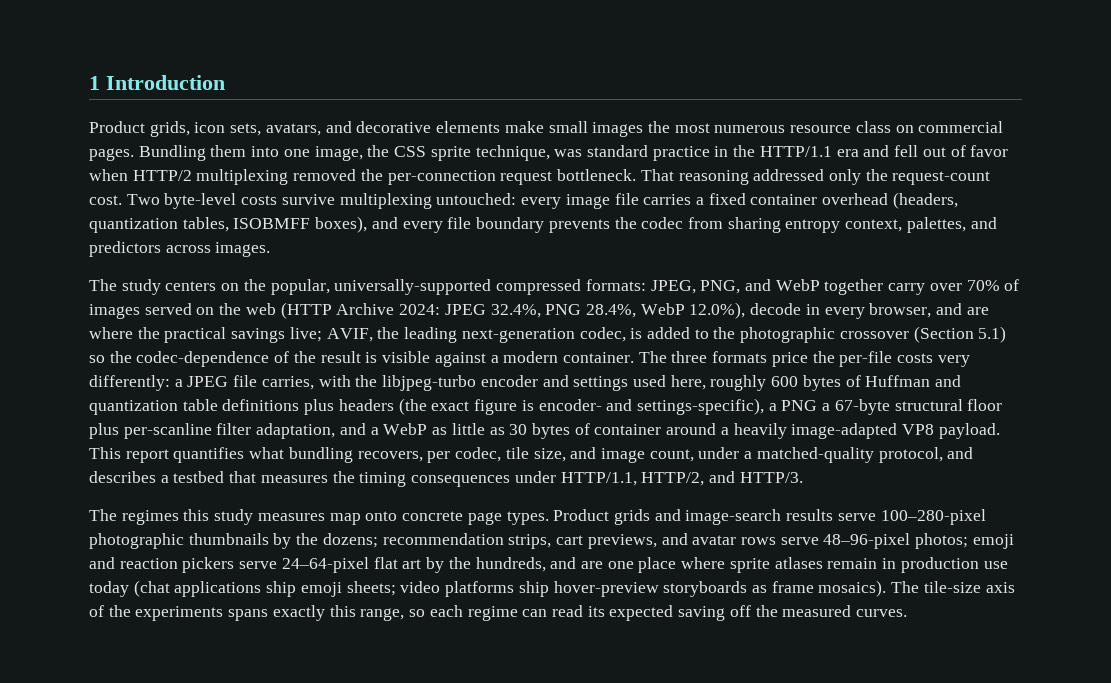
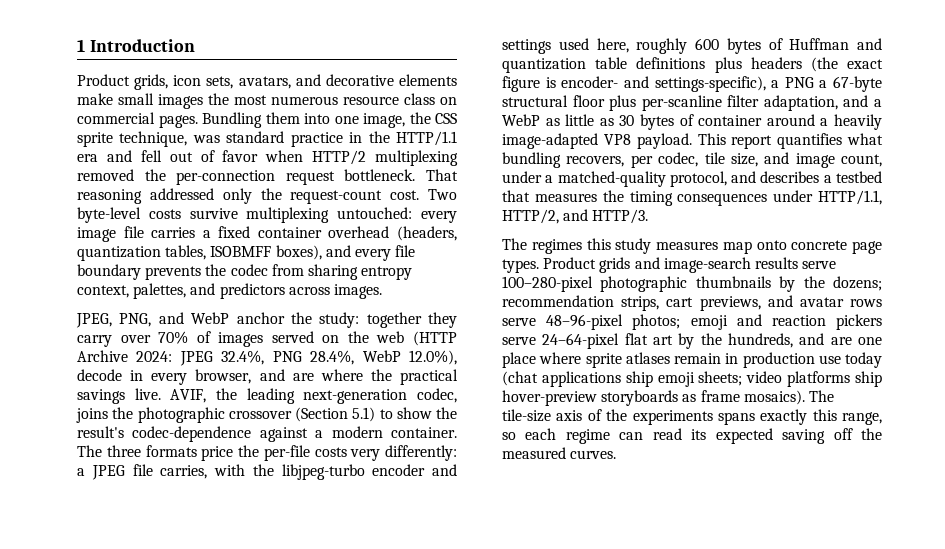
[89,279,884,295] The study centers on the popular, universally-supported compressed formats: JPEG, PNG, and WebP together -> [76,312,457,328] JPEG, PNG, and WebP anchor the study: together they
[289,327,322,342] live; -> [134,388,161,400] live.
[630,327,709,339] is added to -> [76,408,108,423] joins
[89,351,431,367] so the codec-dependence of the result is visible -> [379,407,457,419] [77,426,252,442] to show the result's codec-dependence

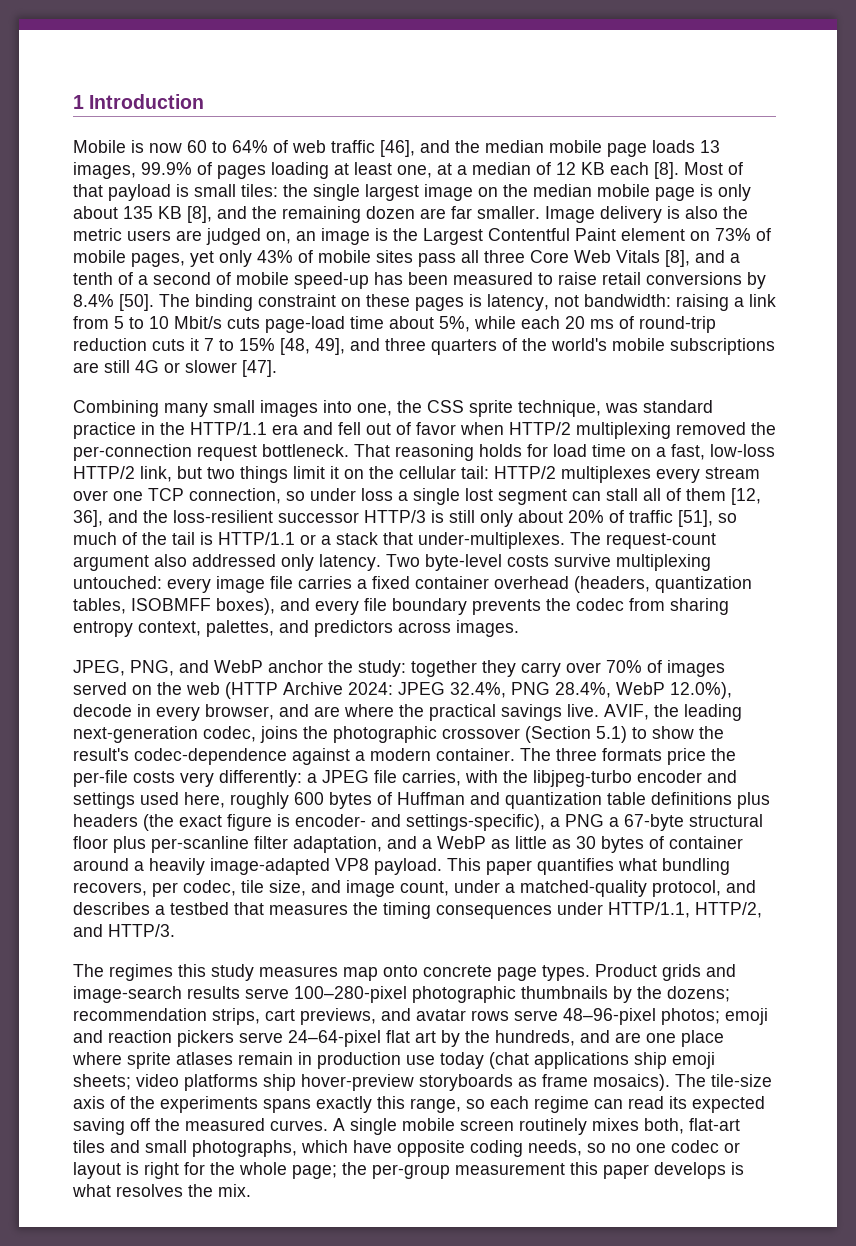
[77,74,457,90] [77,93,457,109] [77,112,405,128] Product grids, icon sets, avatars, and decorative elements make small images the most numerous resource class on commercial pages. Bundling them into one image, -> [73,140,720,157] [73,162,743,179] [73,184,751,201] [73,206,748,223] [73,228,771,245] [73,250,740,267] [73,272,766,289] [73,294,776,311] [73,316,716,333] [73,338,775,355] [73,360,277,377] [73,400,392,417] Mobile is now 60 to 64% of web traffic [46], and the median mobile page loads 13 images, 99.9% of pages loading at least one, at a median of 12 KB each [8]. Most of that payload is small tiles: the single largest image on the median mobile page is only about 135 KB [8], and the remaining dozen are far smaller. Image delivery is also the metric users are judged on, an image is the Largest Contentful Paint element on 73% of mobile pages, yet only 43% of mobile sites pass all three Core Web Vitals [8], and a tenth of a second of mobile speed-up has been measured to raise retail conversions by 8.4% [50]. The binding constraint on these pages is latency, not bandwidth: raising a link from 5 to 10 Mbit/s cuts page-load time about 5%, while each 20 ms of round-trip reduction cuts it 7 to 15% [48, 49], and three quarters of the world's mobile subscriptions are still 4G or slower [47]. // Combining many small images into one,
[149,188,420,204] addressed only the request-count cost. -> [479,444,775,460] [73,466,760,483] [73,488,761,505] [73,510,737,527] [73,532,716,549] [73,554,381,571] holds for load time on a fast, low-loss HTTP/2 link, but two things limit it on the cellular tail: HTTP/2 multiplexes every stream over one TCP connection, so under loss a single lost segment can stall all of them [12, 36], and the loss-resilient successor HTTP/3 is still only about 20% of traffic [51], so much of the tail is HTTP/1.1 or a stack that under-multiplexes. The request-count argument also addressed only latency.
[731,135,773,149] report -> [486,860,532,875] paper
(617, 454) none -> [333,1118,740,1135] [73,1140,740,1157] [73,1162,744,1179] [72,1184,251,1197] A single mobile screen routinely mixes both, flat-art tiles and small photographs, which have opposite coding needs, so no one codec or layout is right for the whole page; the per-group measurement this paper develops is what resolves the mix.

